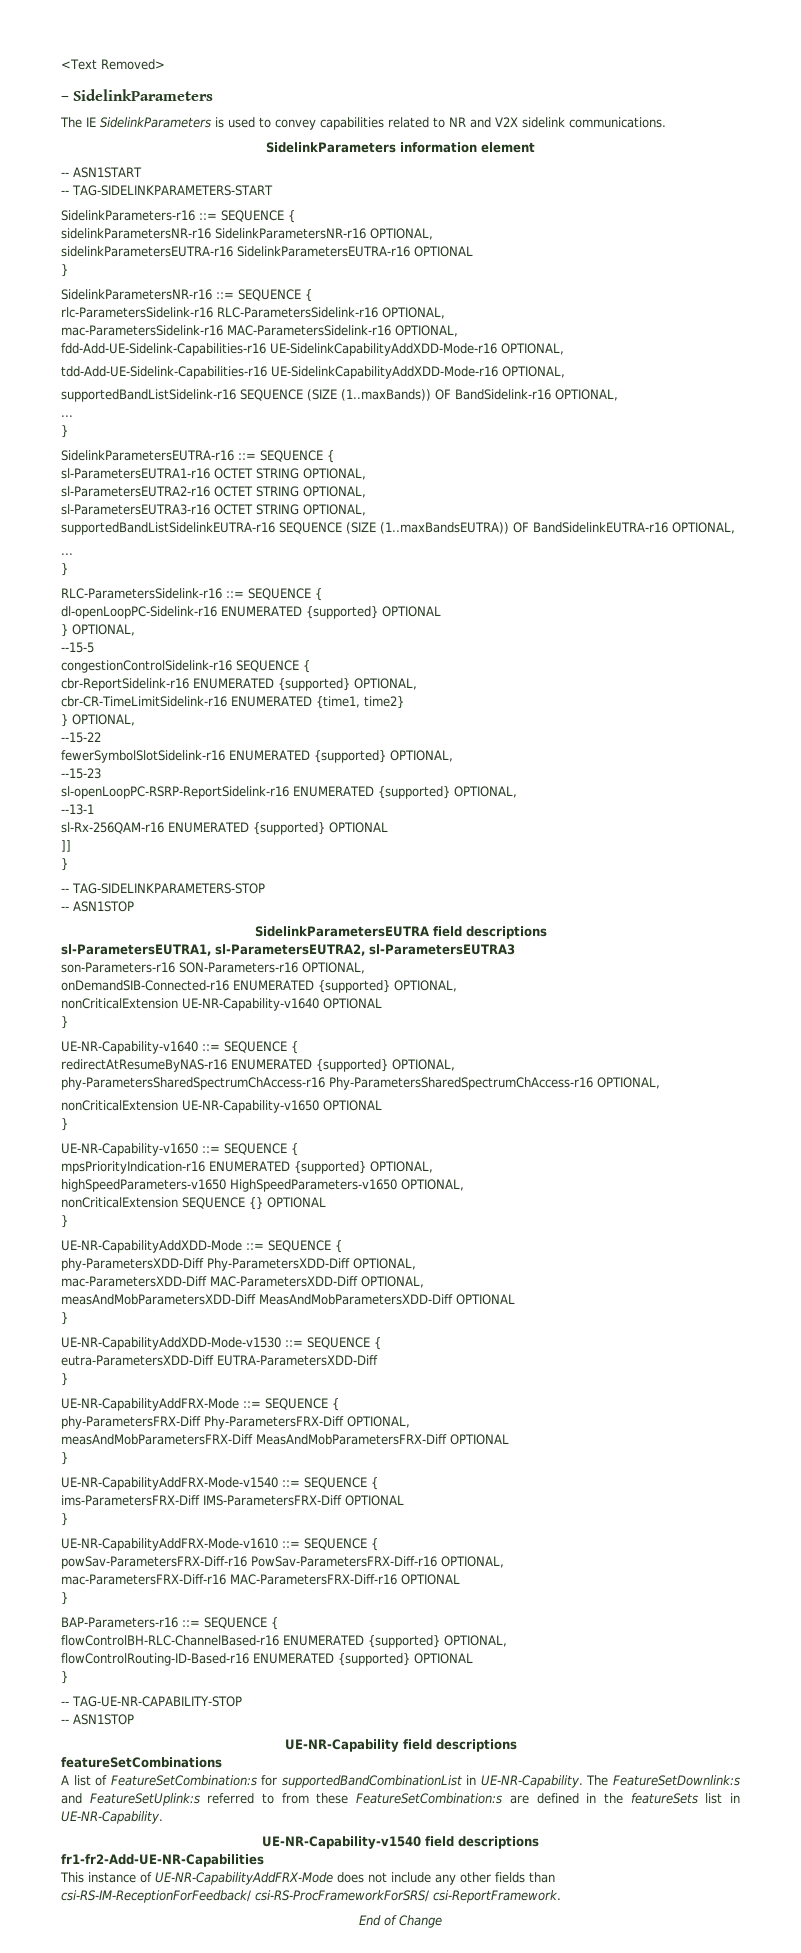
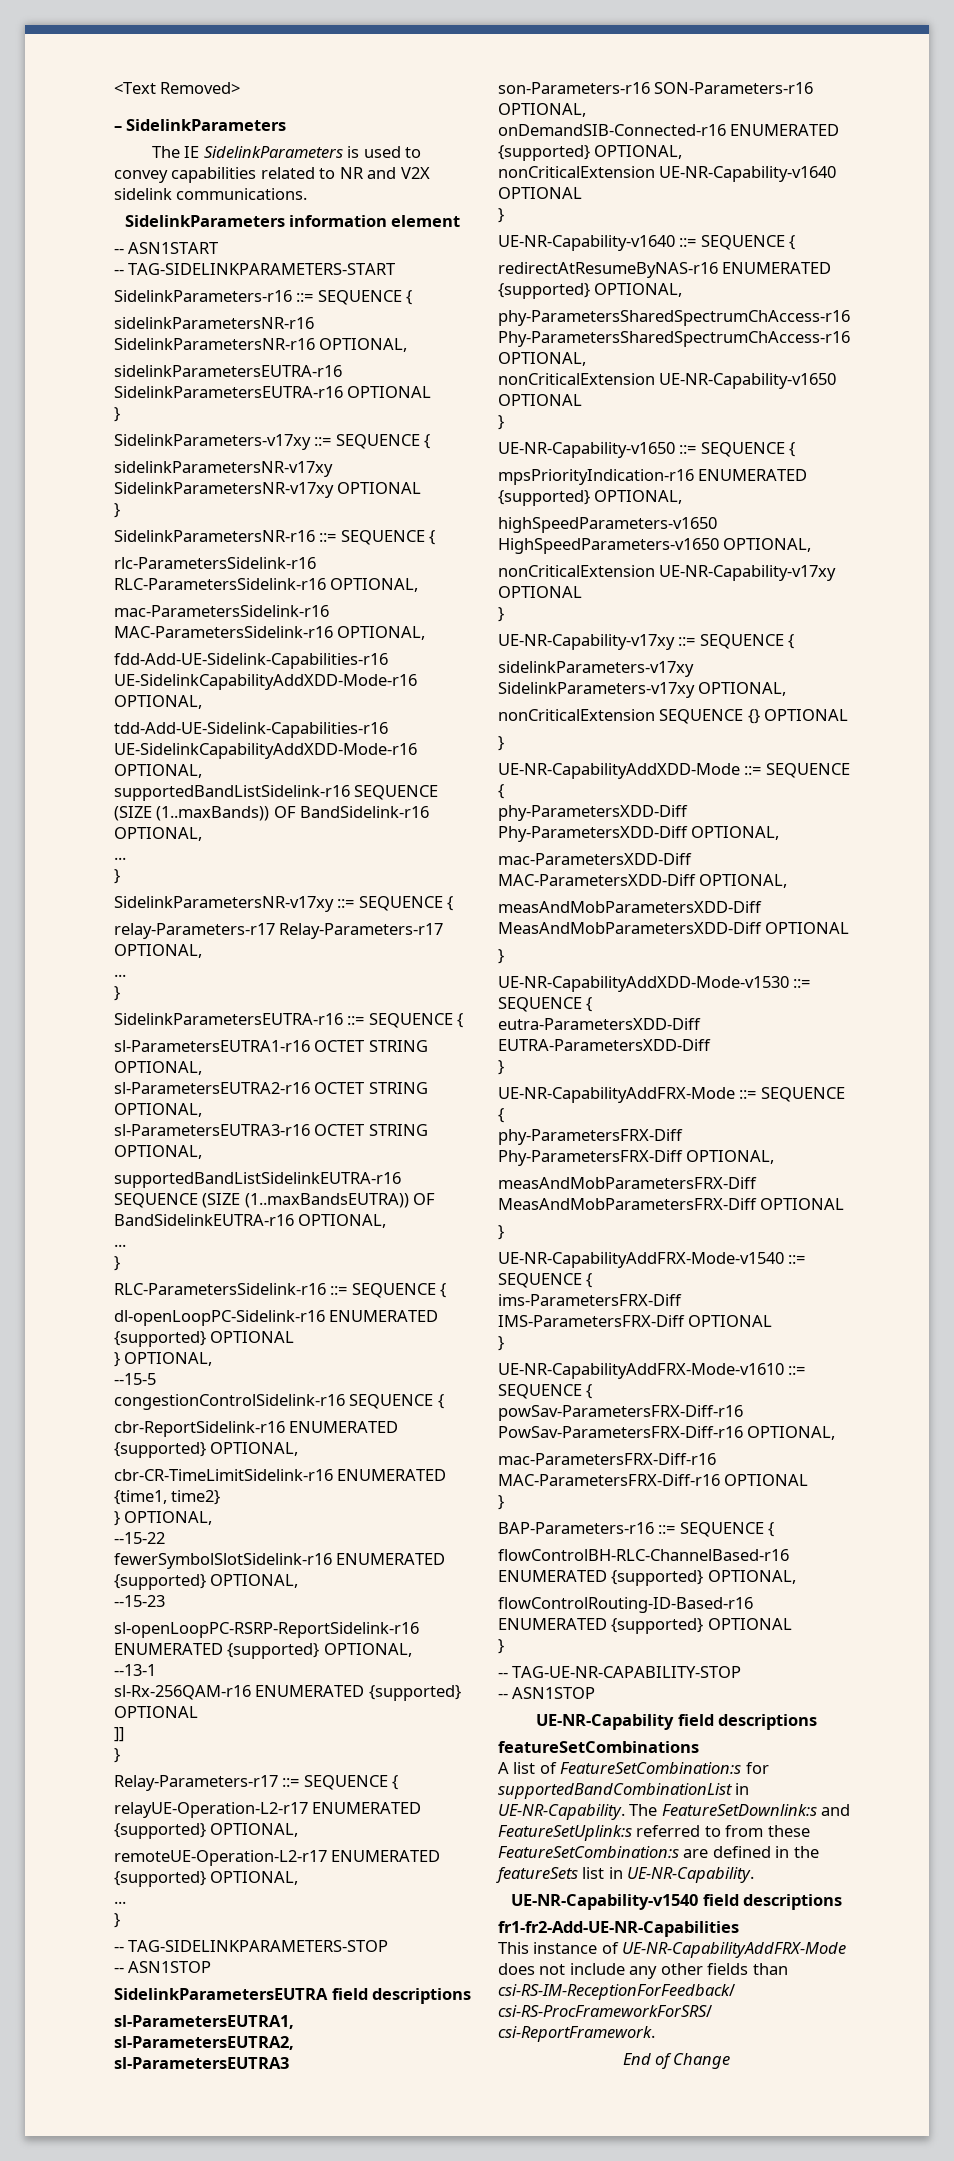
(68, 270) none -> [114,434,431,450] [114,461,333,477] [114,482,422,498] [114,503,120,518] // SidelinkParameters-v17xy ::= SEQUENCE { // sidelinkParametersNR-v17xy SidelinkParametersNR-v17xy OPTIONAL // }
(68, 431) none -> [114,896,454,912] [114,923,444,939] [114,944,202,958] [114,974,126,977] [114,986,120,1001] // SidelinkParametersNR-v17xy ::= SEQUENCE { // relay-Parameters-r17 Relay-Parameters-r17 OPTIONAL, // ... // }
(68, 864) none -> [114,1775,399,1791] [114,1802,422,1818] [114,1823,299,1839] [114,1850,441,1866] [114,1871,299,1887] [114,1901,126,1904] [114,1913,120,1928] // Relay-Parameters-r17 ::= SEQUENCE { // relayUE-Operation-L2-r17 ENUMERATED {supported} OPTIONAL, // remoteUE-Operation-L2-r17 ENUMERATED {supported} OPTIONAL, // ... // }
(464, 1185) none -> [498,565,837,581] [498,586,582,598] [498,607,504,622] [498,634,795,650] [498,661,694,677] [498,682,787,698] // nonCriticalExtension UE-NR-Capability-v17xy OPTIONAL // } // UE-NR-Capability-v17xy ::= SEQUENCE { // sidelinkParameters-v17xy SidelinkParameters-v17xy OPTIONAL,

